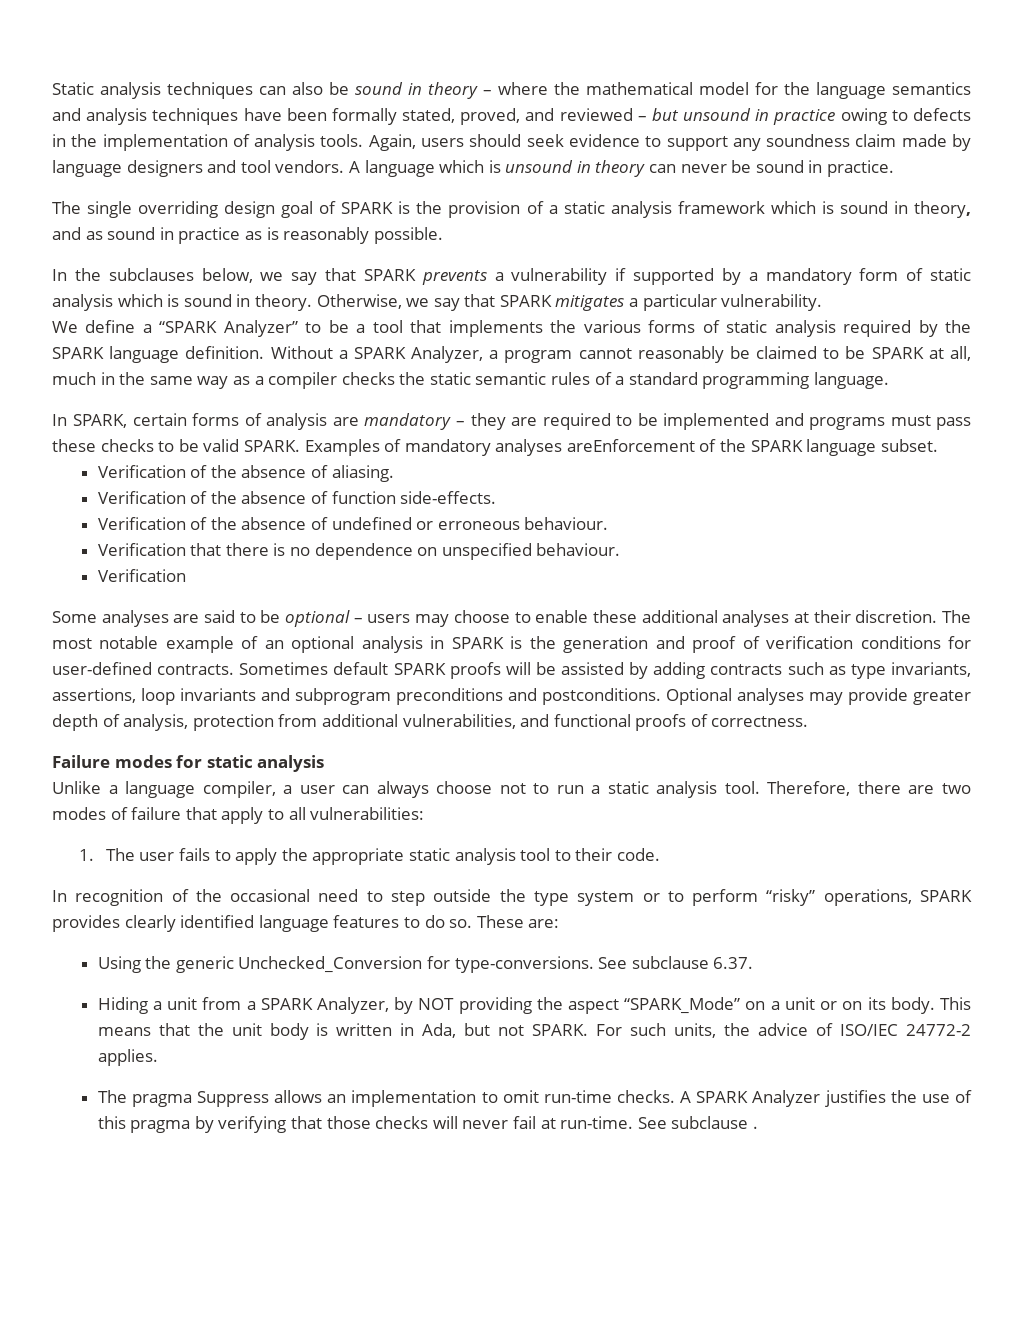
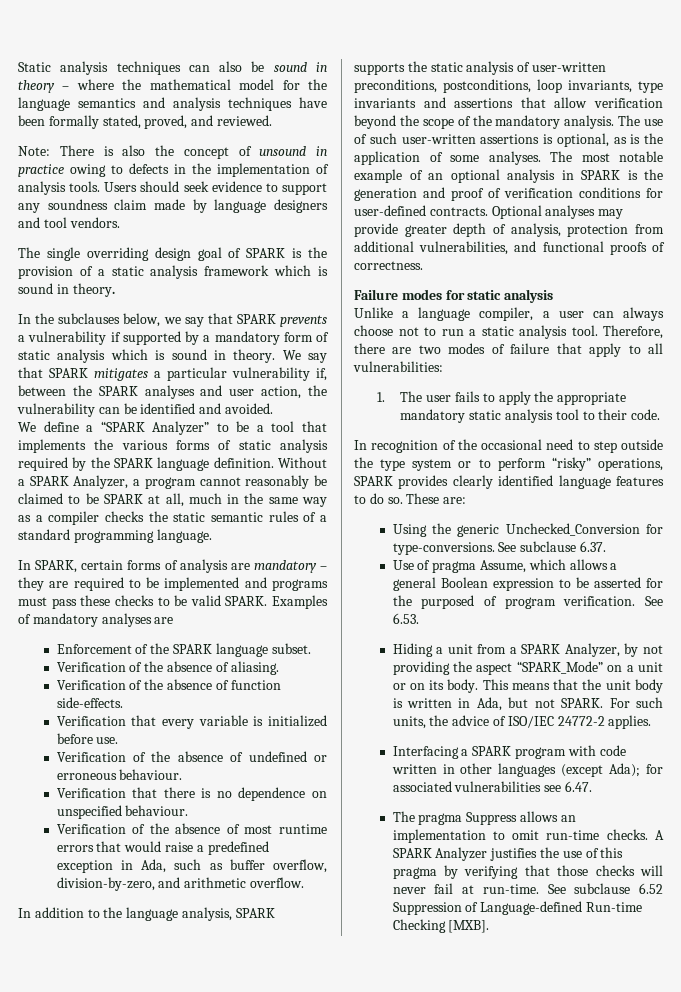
[559,108,679,121] reviewed – but -> [216,115,272,126] [18,145,252,159] reviewed. // Note: There is also the concept of
[368,134,465,151] Again, users -> [104,182,138,192] Users
[348,160,895,177] A language which is unsound in theory can never be sound in practice. -> (120, 222) none
[914,201,972,218] [52,227,443,244] theory, and as sound in practice as is reasonably possible. -> [72,283,115,297] theory.
[316,294,430,309] Otherwise, we -> [282,350,301,360] We
[721,294,823,311] vulnerability. -> [232,367,327,381] [18,385,327,399] [17,403,273,417] vulnerability if, between the SPARK analyses and user action, the vulnerability can be identified and avoided.
[566,439,695,452] areEnforcement -> [154,617,174,624] [56,644,132,654] are // Enforcement
(497, 497) none -> [56,715,327,729] [56,733,119,744] // Verification that every variable is initialized before use.
[52,610,938,627] // Some analyses are said to be optional – users may choose to enable these additional analyses at their discretion. -> [132,823,327,834] [56,841,269,855] [56,859,327,873] [56,877,304,891] [18,907,275,921] [354,61,606,75] [354,79,663,93] [354,97,663,108] [354,115,663,129] [354,133,663,147] [354,151,541,165] of the absence of most runtime errors that would raise a predefined exception in Ada, such as buffer overflow, division-by-zero, and arithmetic overflow. // In addition to the language analysis, SPARK supports the static analysis of user-written preconditions, postconditions, loop invariants, type invariants and assertions that allow verification beyond the scope of the mandatory analysis. The use of such user-written assertions is optional, as is the application of some analyses.
[239,662,971,679] [52,688,661,705] Sometimes default SPARK proofs will be assisted by adding contracts such as type invariants, assertions, loop invariants and subprogram preconditions and postconditions. -> (488, 211) none
(405, 856) none -> [400,409,466,423] mandatory
(754, 963) none -> [392,559,618,573] [392,577,663,591] [392,595,663,609] [392,613,419,624] // Use of pragma Assume, which allows a general Boolean expression to be asserted for the purposed of program verification. See 6.53.
[418,998,455,1010] NOT -> [643,645,663,654] not
(158, 1057) none -> [392,745,626,759] [391,763,663,777] [392,781,592,792] // Interfacing a SPARK program with code written in other languages (except Ada); for associated vulnerabilities see 6.47.
[752,1126,758,1129] . -> [639,883,663,894] [392,901,642,915] [392,919,490,933] 6.52 Suppression of Language-defined Run-time Checking [MXB].

